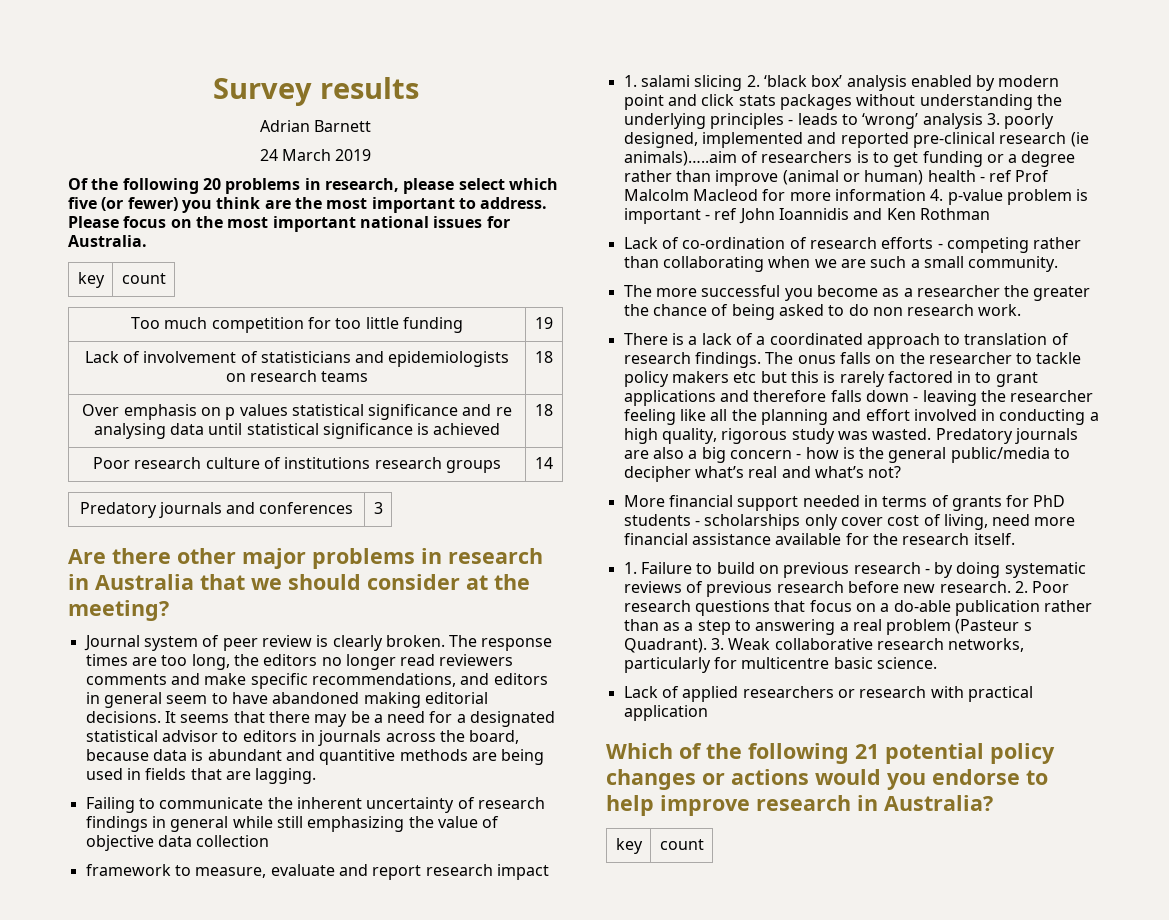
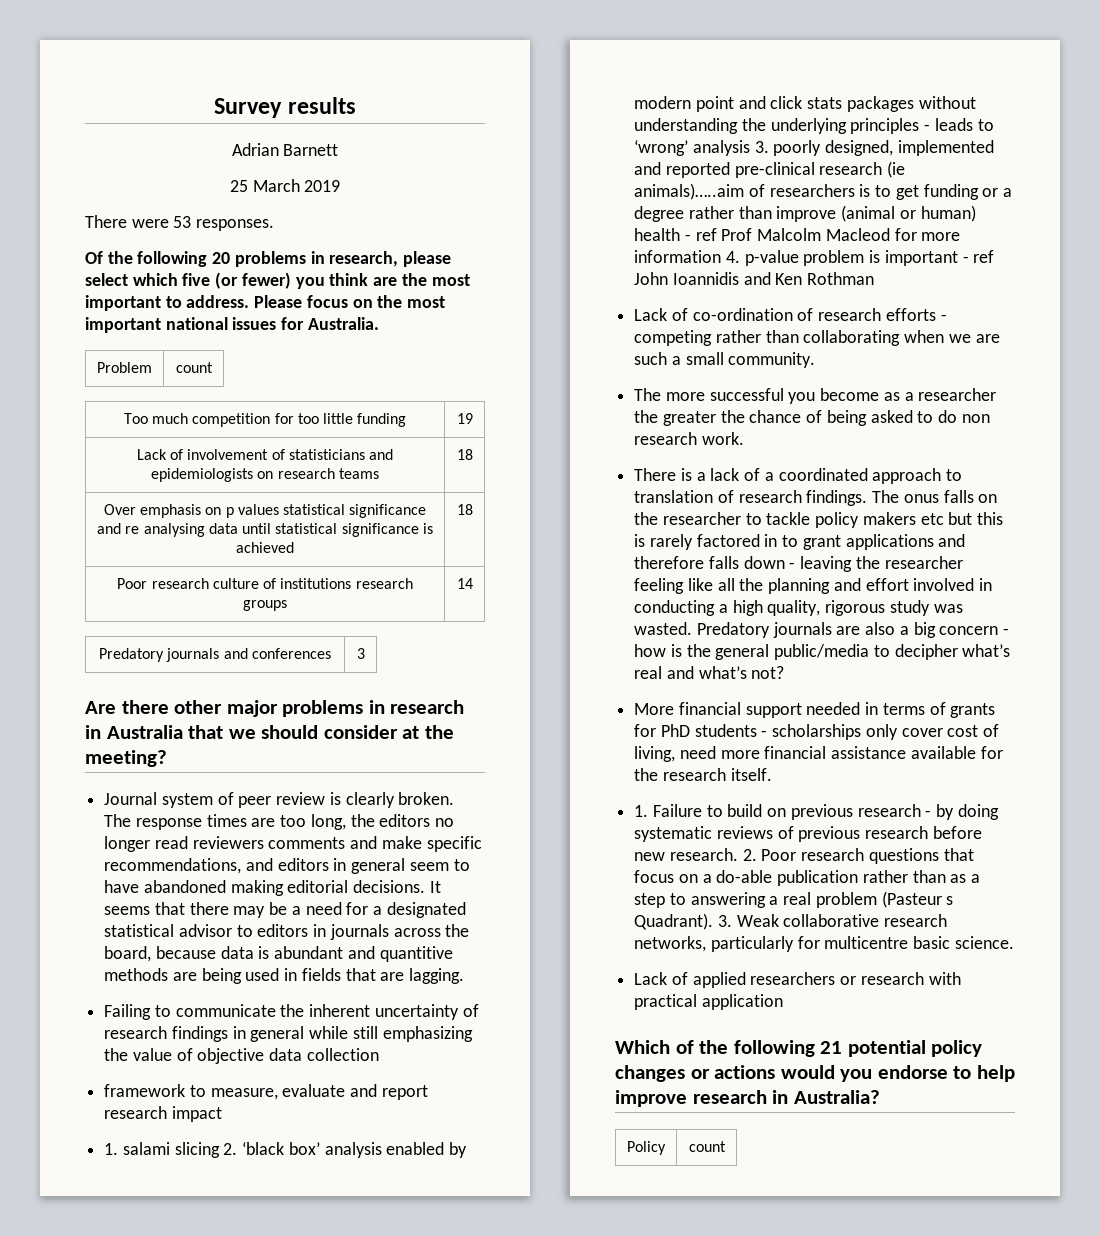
[259,149,278,161] 24 -> [229,180,248,192] 25
(372, 155) none -> [85,215,275,231] // There were 53 responses.
[77,272,105,288] key -> [97,362,152,373] Problem
[615,838,643,854] key -> [627,1141,666,1155] Policy

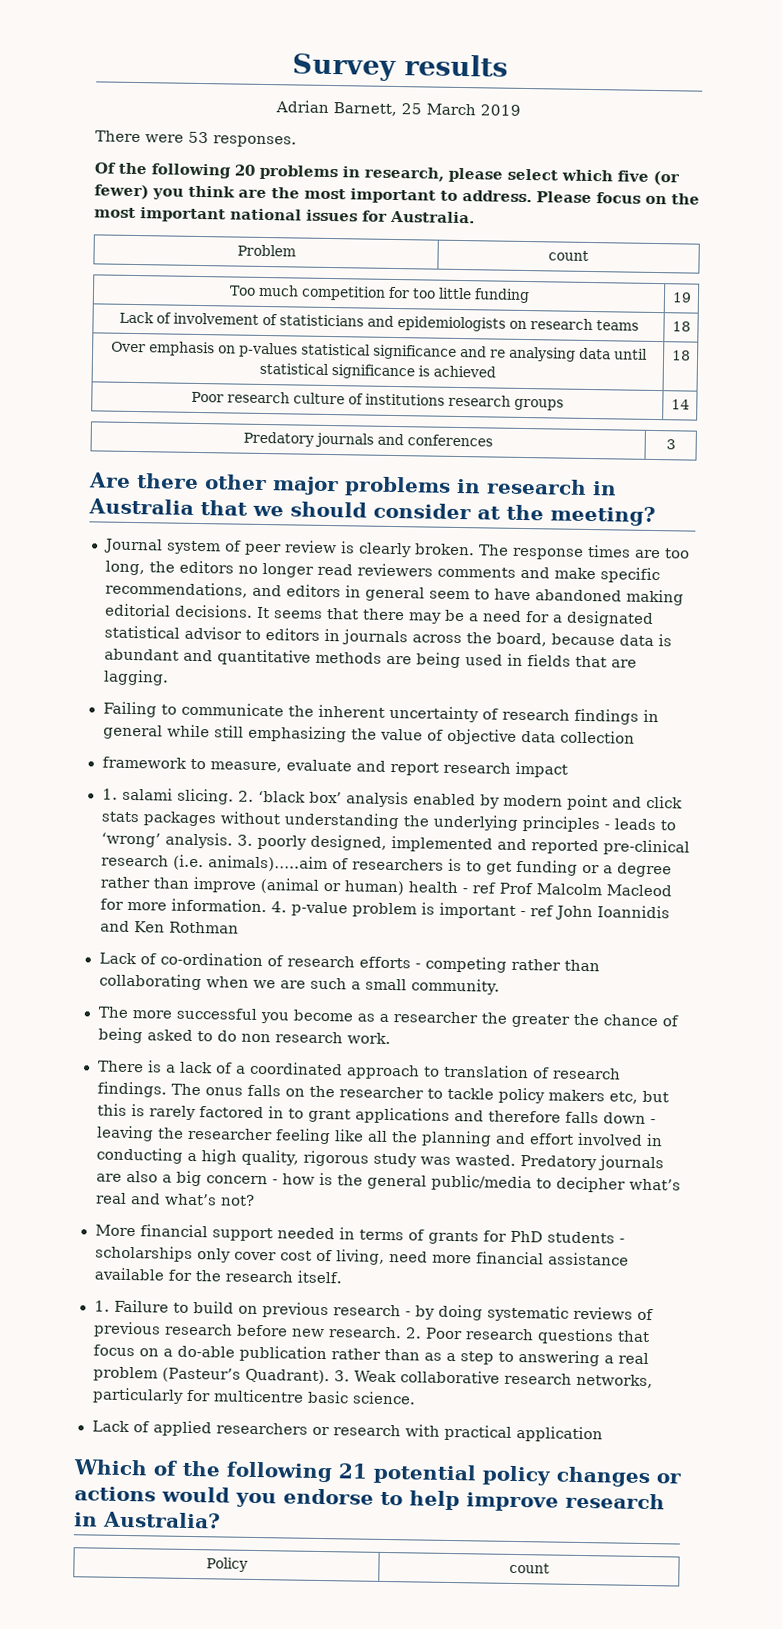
[283,144,339,156] Barnett // -> [333,102,397,117] Barnett,
[225,504,279,518] p values -> [238,342,298,358] p-values
[379,946,453,962] quantitive -> [216,649,311,666] quantitative
[174,1142,220,1158] slicing -> [176,788,234,805] slicing.
[692,140,750,156] analysis -> [164,832,233,849] analysis.
[887,161,906,178] (ie -> [172,854,204,871] (i.e.
[634,250,722,263] information -> [170,898,267,913] information.
[920,513,944,525] etc -> [608,1091,638,1104] etc,
[881,891,954,908] (Pasteur s -> [161,1367,241,1383] (Pasteur’s

